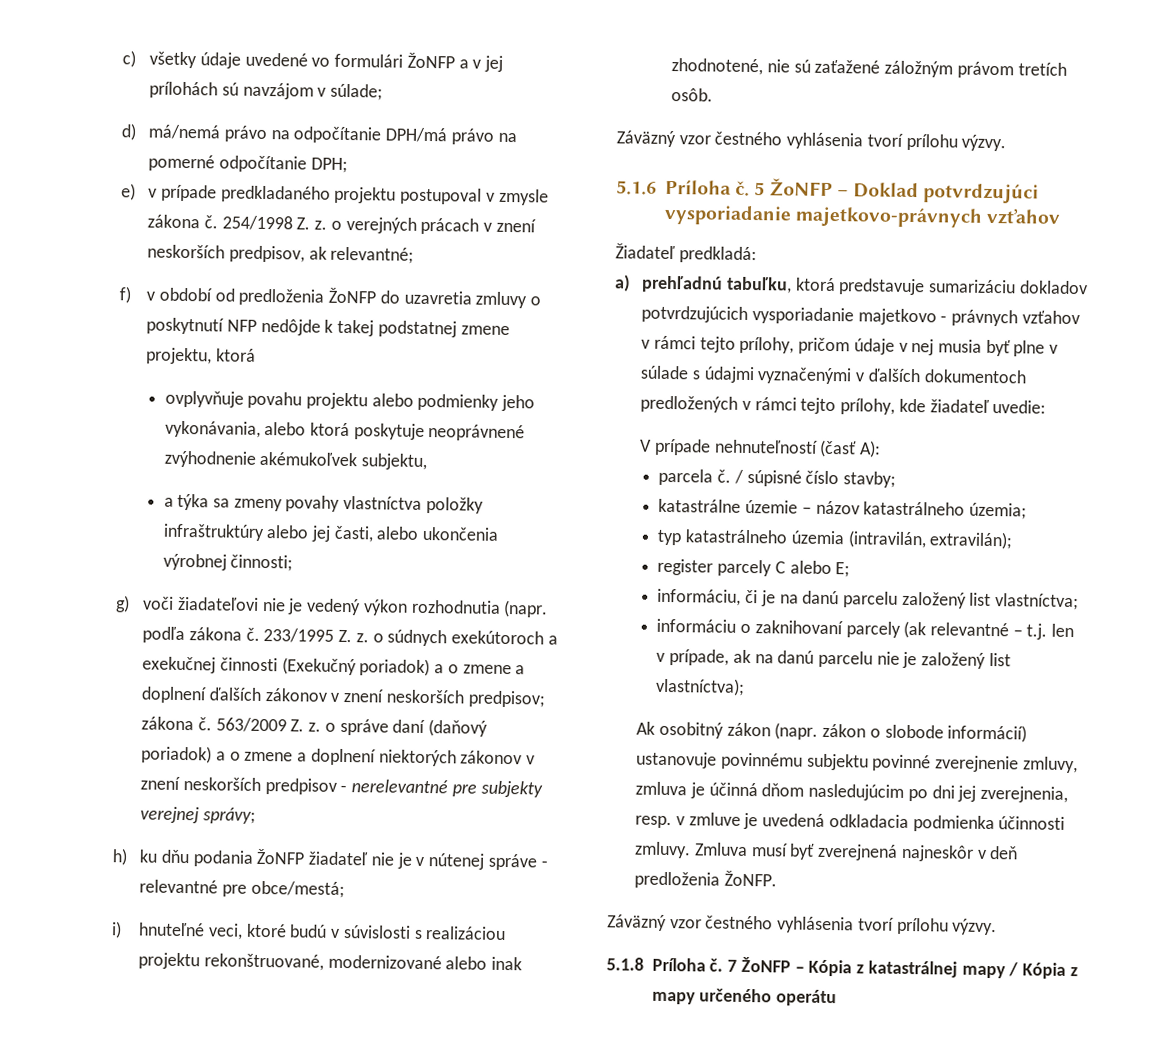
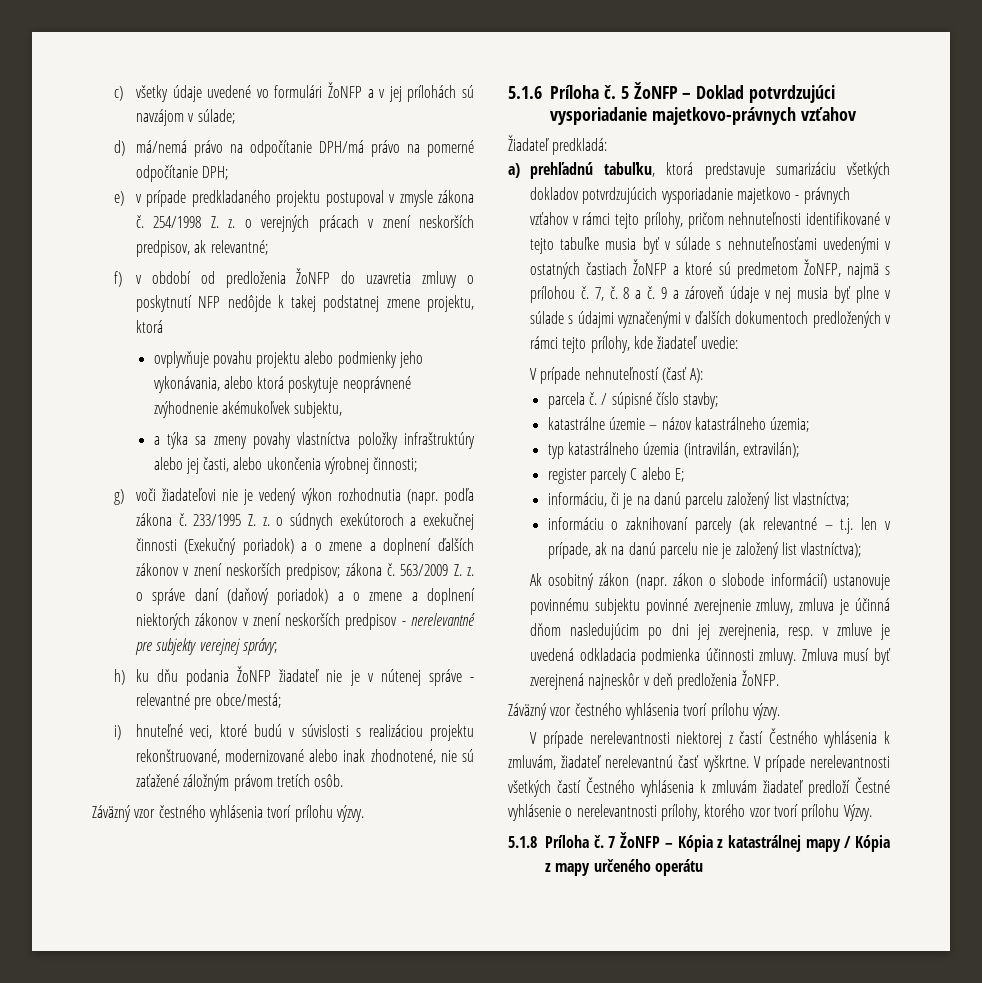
(1017, 286) none -> [847,162,890,179] všetkých
(851, 346) none -> [728,212,891,225] [529,237,891,254] [529,259,890,279] [529,286,724,303] nehnuteľnosti identifikované v tejto tabuľke musia byť v súlade s nehnuteľnosťami uvedenými v ostatných častiach ŽoNFP a ktoré sú predmetom ŽoNFP, najmä s prílohou č. 7, č. 8 a č. 9 a zároveň
(998, 927) none -> [530,728,890,748] [508,755,890,772] [508,777,890,797] [508,804,872,821] // V prípade nerelevantnosti niektorej z častí Čestného vyhlásenia k zmluvám, žiadateľ nerelevantnú časť vyškrtne. V prípade nerelevantnosti všetkých častí Čestného vyhlásenia k zmluvám žiadateľ predloží Čestné vyhlásenie o nerelevantnosti prílohy, ktorého vzor tvorí prílohu Výzvy.

